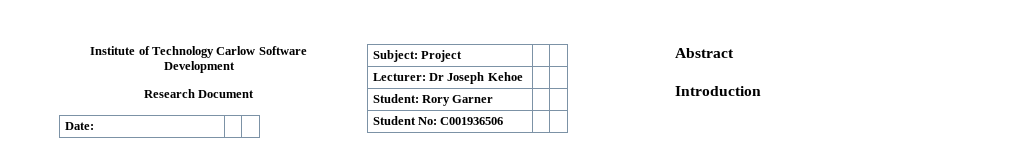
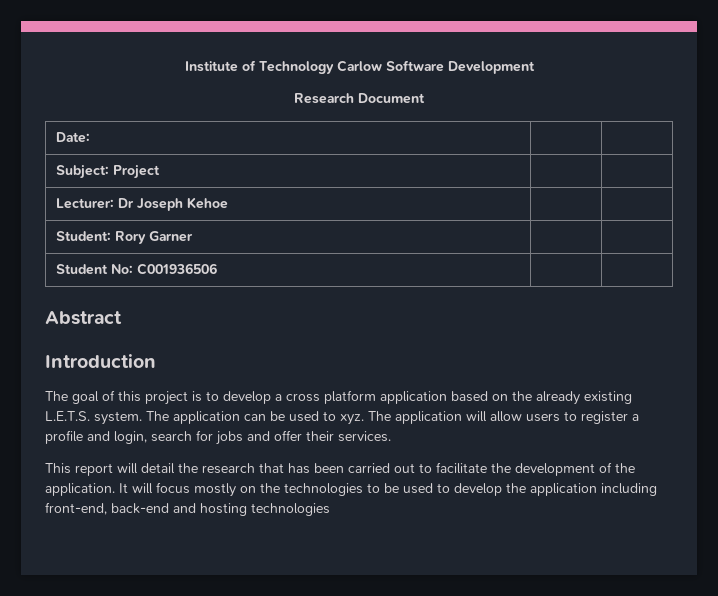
(761, 91) none -> [45,390,632,405] [45,411,639,425] [45,430,391,445] [45,462,635,476] [45,482,657,497] [45,502,330,516] // The goal of this project is to develop a cross platform application based on the already existing L.E.T.S. system. The application can be used to xyz. The application will allow users to register a profile and login, search for jobs and offer their services. // This report will detail the research that has been carried out to facilitate the development of the application. It will focus mostly on the technologies to be used to develop the application including front-end, back-end and hosting technologies

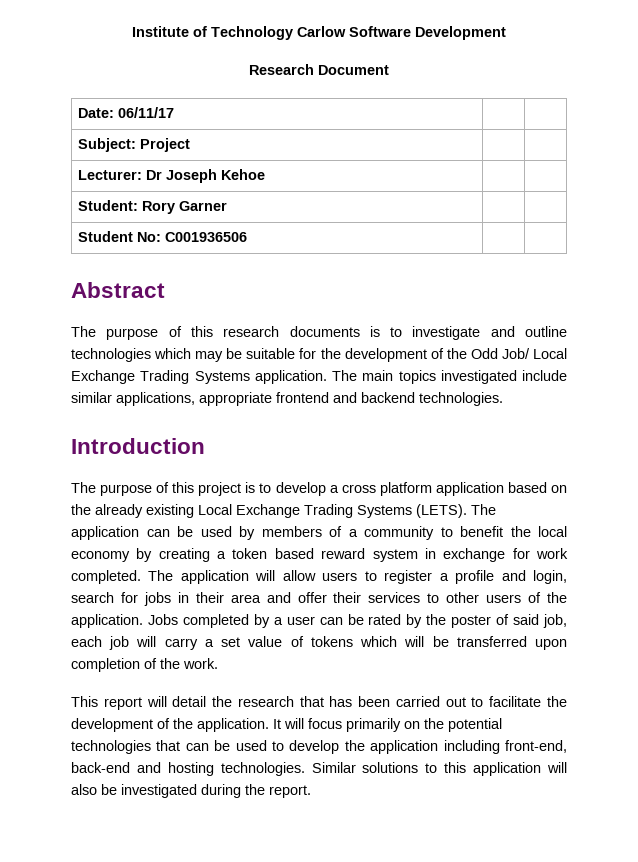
(90, 137) none -> [117,107,174,118] 06/11/17
(122, 318) none -> [71,326,567,340] [71,348,567,362] [71,370,567,384] [71,392,503,406] // The purpose of this research documents is to investigate and outline technologies which may be suitable for the development of the Odd Job/ Local Exchange Trading Systems application. The main topics investigated include similar applications, appropriate frontend and backend technologies.
[72,391,99,404] goal -> [100,484,153,496] purpose
[45,411,142,425] L.E.T.S. system. -> [198,504,467,518] Local Exchange Trading Systems (LETS).
[323,411,364,425] to xyz. -> [239,526,567,540] [71,548,569,562] [71,570,141,584] by members of a community to benefit the local economy by creating a token based reward system in exchange for work completed.
[247,430,391,442] and offer their services. -> [177,592,567,603] [71,614,568,628] [71,636,567,650] [71,658,218,672] in their area and offer their services to other users of the application. Jobs completed by a user can be rated by the poster of said job, each job will carry a set value of tokens which will be transferred upon completion of the work.
[194,483,380,497] mostly on the technologies to -> [346,718,502,732] [71,740,209,754] primarily on the potential technologies that can
[251,503,330,516] technologies -> [220,762,568,776] [71,784,311,798] technologies. Similar solutions to this application will also be investigated during the report.

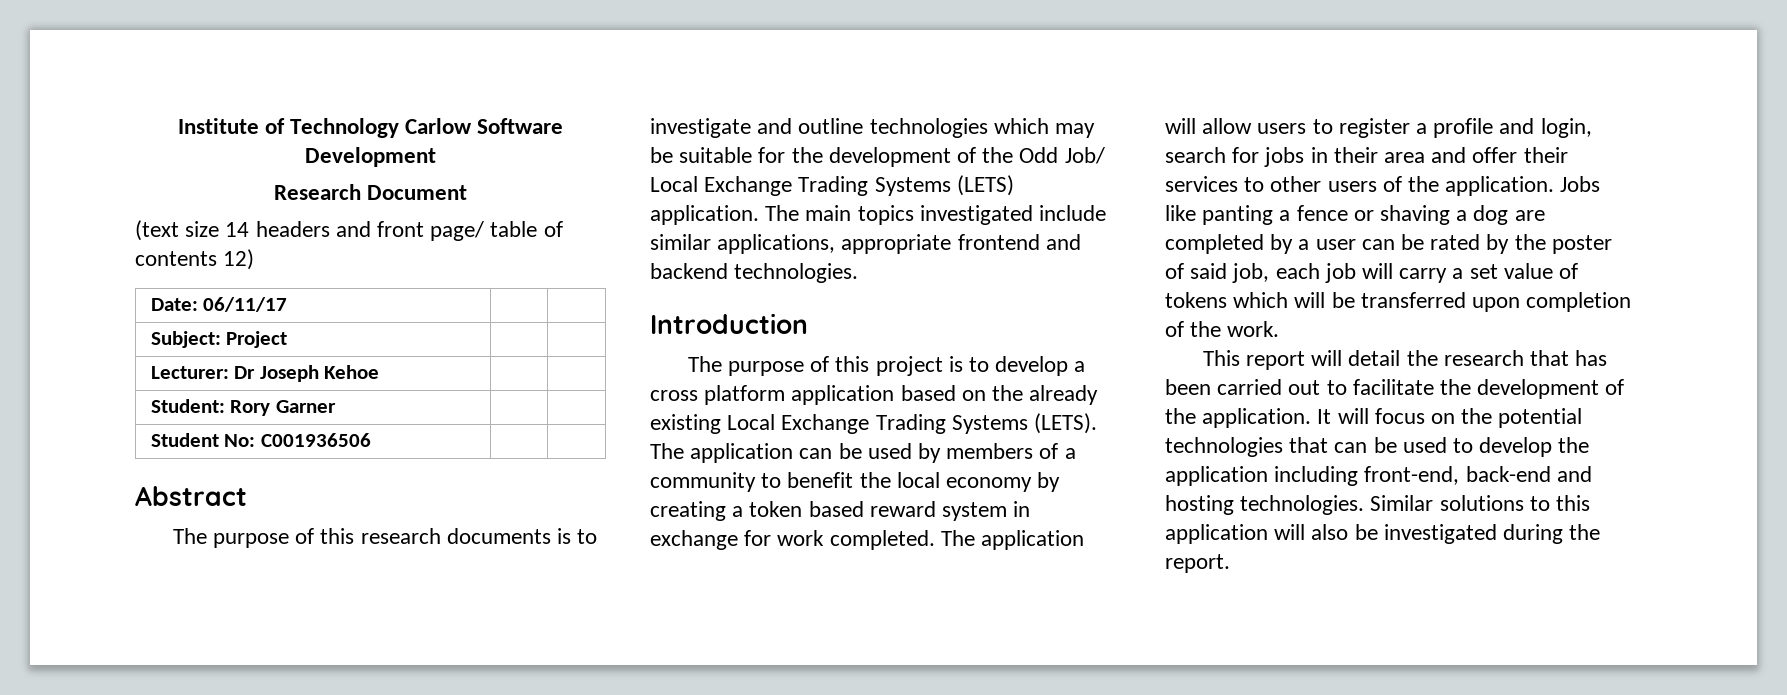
(389, 70) none -> [135,220,563,241] [135,249,255,270] // (text size 14 headers and front page/ table of contents 12)
(250, 377) none -> [956,175,1014,196] (LETS)
(178, 619) none -> [1165,205,1545,225] like panting a fence or shaving a dog are
[346,718,401,732] primarily -> (1425, 416) none

